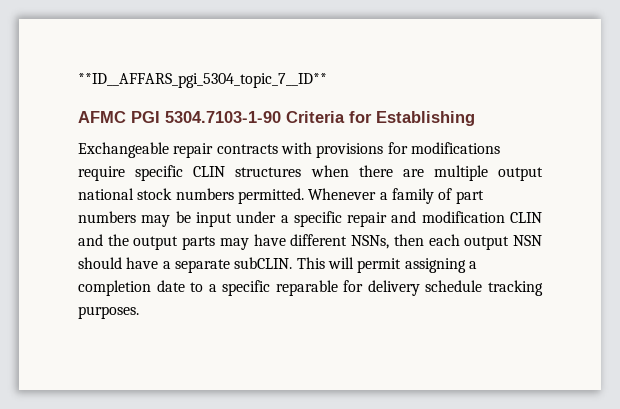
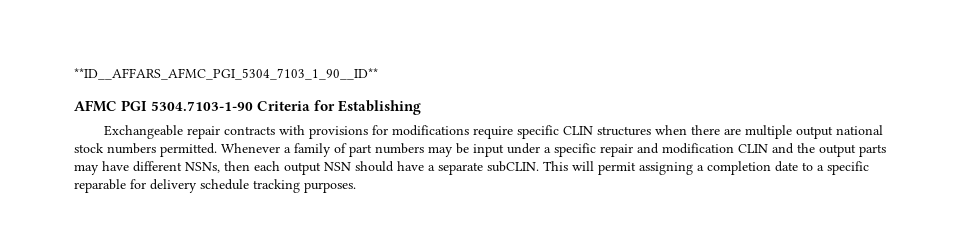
[78,73,327,88] **ID__AFFARS_pgi_5304_topic_7__ID** -> [74,68,378,80] **ID__AFFARS_AFMC_PGI_5304_7103_1_90__ID**

